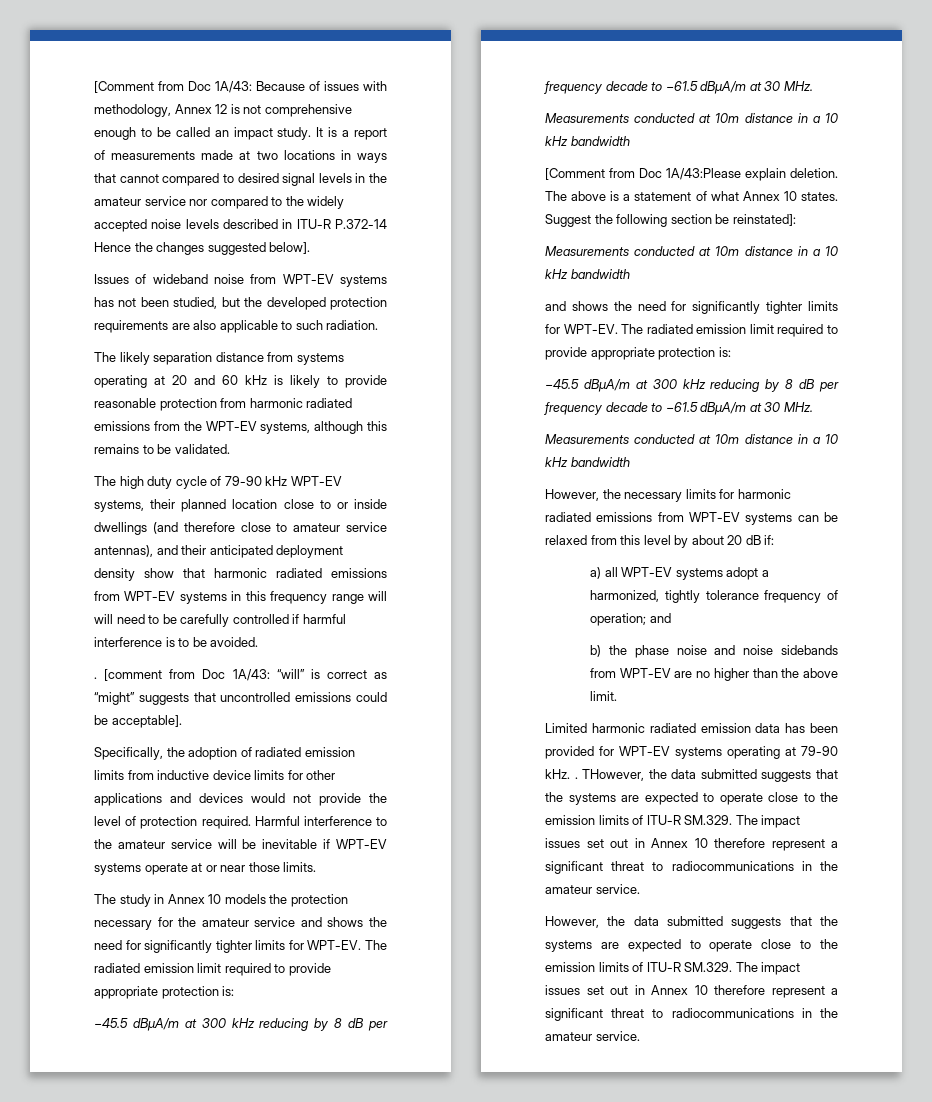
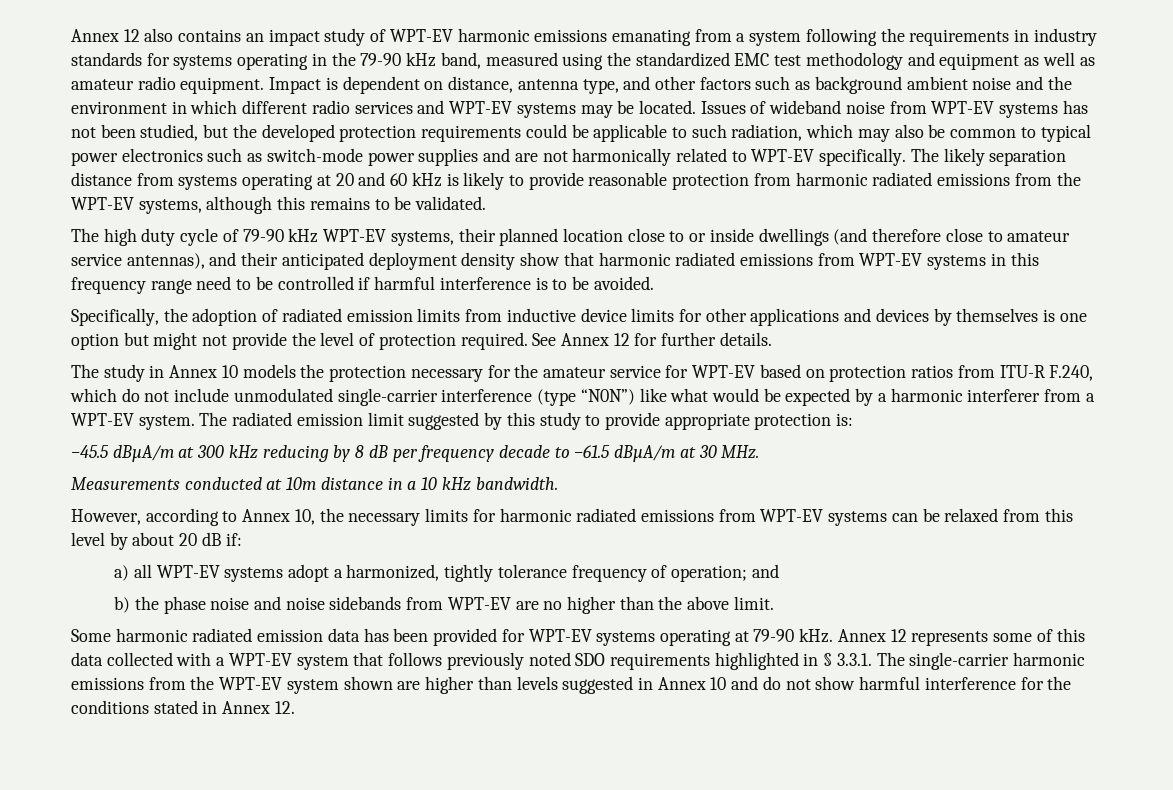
[94,81,387,93] [94,104,352,117] [94,127,387,140] [94,150,387,163] [94,173,387,186] [94,196,345,209] [94,219,387,232] [94,242,311,255] [Comment from Doc 1A/43: Because of issues with methodology, Annex 12 is not comprehensive enough to be called an impact study. It is a report of measurements made at two locations in ways that cannot compared to desired signal levels in the amateur service nor compared to the widely accepted noise levels described in ITU-R P.372-14 Hence the changes suggested below]. // -> [71,28,1097,46] [71,52,1095,70] [71,76,1072,94] [71,100,696,118] Annex 12 also contains an impact study of WPT-EV harmonic emissions emanating from a system following the requirements in industry standards for systems operating in the 79-90 kHz band, measured using the standardized EMC test methodology and equipment as well as amateur radio equipment. Impact is dependent on distance, antenna type, and other factors such as background ambient noise and the environment in which different radio services and WPT-EV systems may be located.
[171,320,217,330] are also -> [525,124,589,138] could be
[326,320,379,330] radiation. // -> [731,124,1091,142] [71,148,907,166] radiation, which may also be common to typical power electronics such as switch-mode power supplies and are not harmonically related to WPT-EV specifically.
[368,591,387,601] [94,614,113,624] will will -> (192, 286) none
[180,614,230,627] carefully -> (273, 283) none
[94,669,387,681] [94,692,387,705] [94,715,182,728] // . [comment from Doc 1A/43: “will” is correct as “might” suggests that uncontrolled emissions could be acceptable]. -> (654, 283) none
[251,793,285,803] would -> [933,308,1087,326] [71,332,198,350] by themselves is one option but might
[254,816,387,826] [94,839,387,849] [94,862,317,875] Harmful interference to the amateur service will be inevitable if WPT-EV systems operate at or near those limits. -> [532,332,772,346] See Annex 12 for further details.
[300,917,387,927] [94,940,387,953] [94,963,271,976] and shows the need for significantly tighter limits for WPT-EV. The radiated emission limit required -> [665,364,1094,382] [70,388,1095,406] [71,412,581,430] for WPT-EV based on protection ratios from ITU-R F.240, which do not include unmodulated single-carrier interference (type “N0N”) like what would be expected by a harmonic interferer from a WPT-EV system. The radiated emission limit suggested by this study
[570,136,630,146] [545,168,838,181] [545,191,838,201] [545,214,796,227] [545,246,839,256] [545,269,630,279] [545,301,838,314] [545,324,838,337] [545,347,731,360] [545,379,839,392] [544,402,813,415] [545,434,839,444] [545,457,630,467] [545,489,599,501] bandwidth // [Comment from Doc 1A/43:Please explain deletion. The above is a statement of what Annex 10 states. Suggest the following section be reinstated]: // Measurements conducted at 10m distance in a 10 kHz bandwidth // and shows the need for significantly tighter limits for WPT-EV. The radiated emission limit required to provide appropriate protection is: // −45.5 dBµA/m at 300 kHz reducing by 8 dB per frequency decade to −61.5 dBµA/m at 30 MHz. // Measurements conducted at 10m distance in a 10 kHz bandwidth // However, -> [475,477,558,490] [71,508,315,526] bandwidth. // However, according to Annex 10,
[545,723,587,733] Limited -> [71,629,111,642] Some
[574,769,838,782] [545,792,838,805] [545,815,801,828] [545,838,838,851] [545,861,838,874] [545,884,640,894] [545,916,838,929] [545,939,838,952] [545,962,801,975] [545,985,838,998] [545,1008,838,1021] [545,1031,640,1041] . THowever, the data submitted suggests that the systems are expected to operate close to the emission limits of ITU-R SM.329. The impact issues set out in Annex 10 therefore represent a significant threat to radiocommunications in the amateur service. // However, the data submitted suggests that the systems are expected to operate close to the emission limits of ITU-R SM.329. The impact issues set out in Annex 10 therefore represent a significant threat to radiocommunications in the amateur service. -> [837,628,1085,646] [71,652,1086,670] [71,676,1072,694] [71,700,295,714] Annex 12 represents some of this data collected with a WPT-EV system that follows previously noted SDO requirements highlighted in § 3.3.1. The single-carrier harmonic emissions from the WPT-EV system shown are higher than levels suggested in Annex 10 and do not show harmful interference for the conditions stated in Annex 12.

